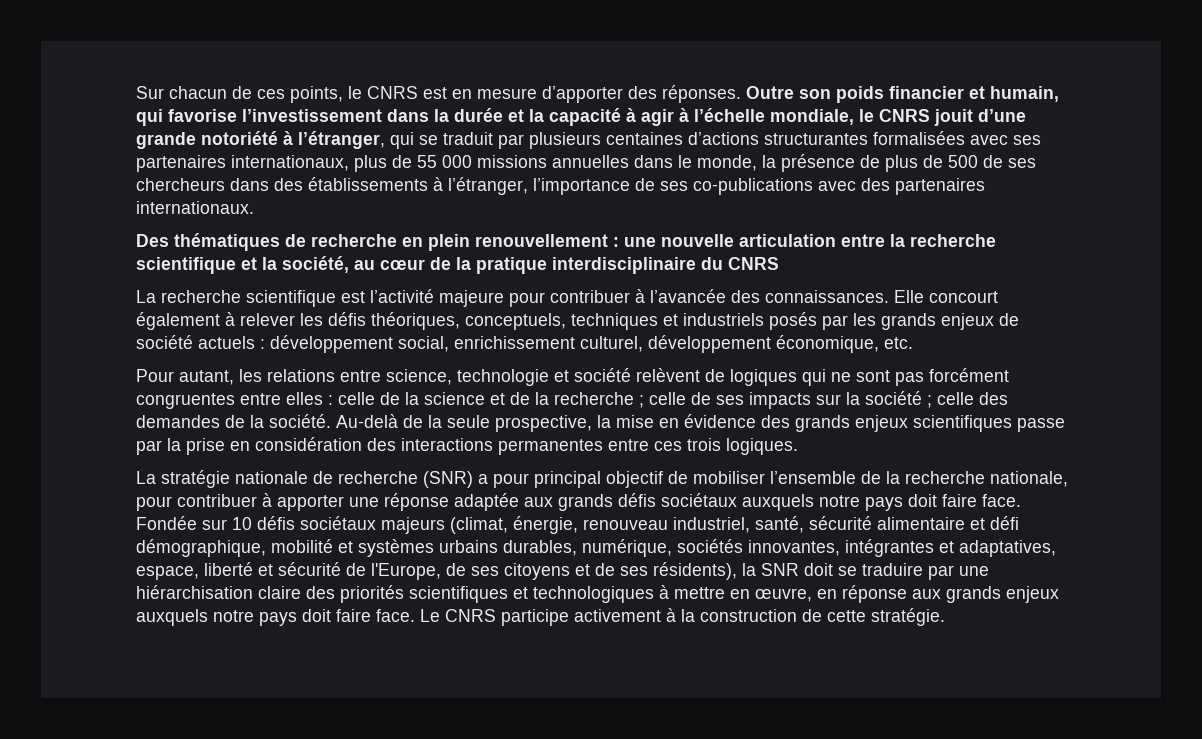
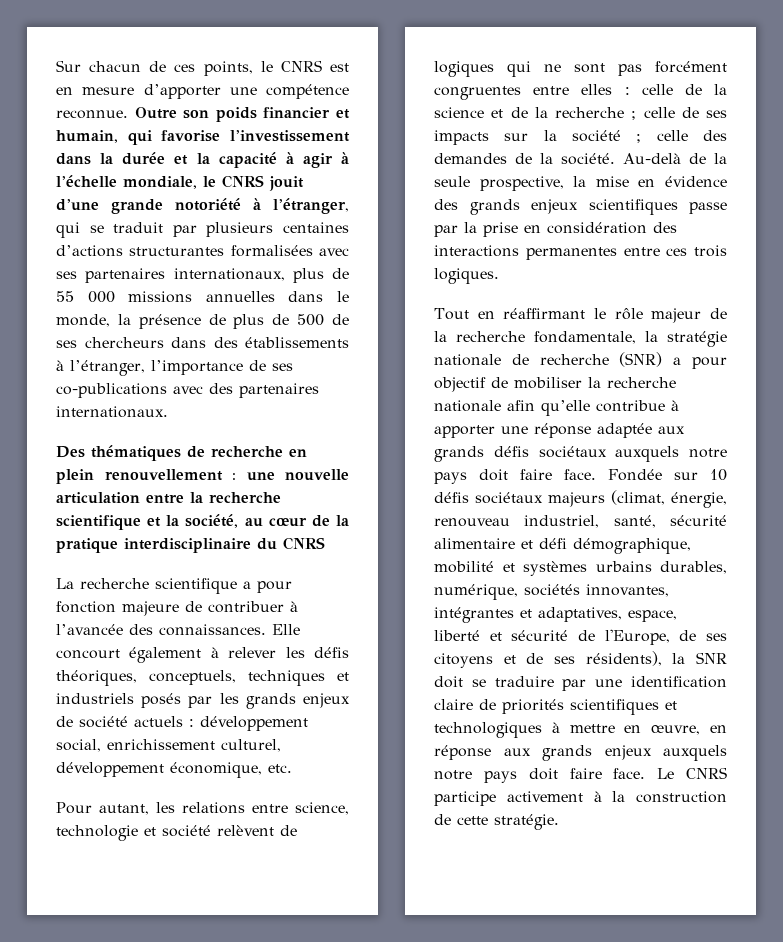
[628,85,741,103] des réponses. -> [229,84,349,99] [56,110,128,119] une compétence reconnue.
[341,289,545,307] est l’activité majeure pour -> [243,581,292,593] [56,601,202,616] a pour fonction majeure de
[136,471,156,484] La -> [434,308,727,323] [434,331,658,344] Tout en réaffirmant le rôle majeur de la recherche fondamentale, la
[534,471,601,488] principal -> (727, 363) none
[770,471,1068,487] [136,494,257,511] l’ensemble de la recherche nationale, pour contribuer -> [588,377,676,388] [434,400,665,416] la recherche nationale afin qu’elle contribue
[136,585,335,599] hiérarchisation claire des -> [631,676,727,688] [434,699,496,710] identification claire de

